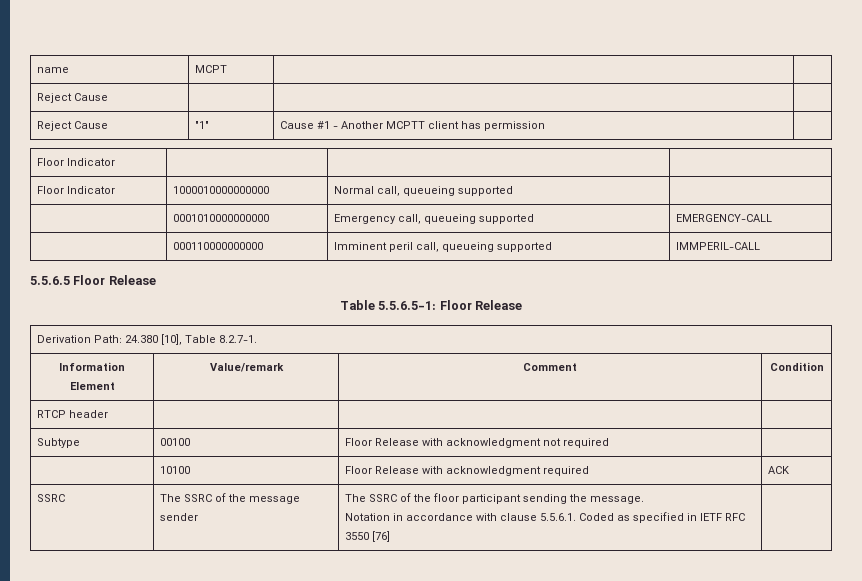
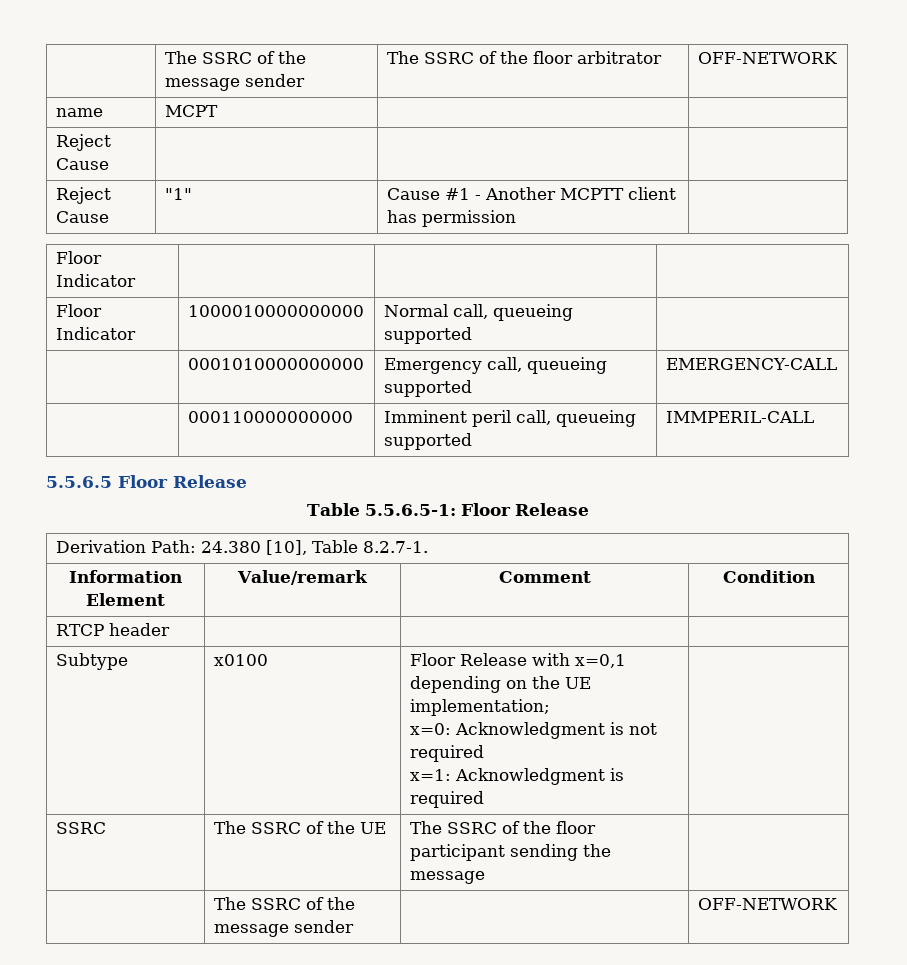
(37, 70) none -> [164,51,306,64] [164,74,305,91] [386,51,662,64] [697,52,837,64] | The SSRC of the message sender | The SSRC of the floor arbitrator | OFF-NETWORK //
[160,438,191,446] [345,438,610,448] [160,466,191,474] [345,466,590,476] [768,466,790,474] 00100 | Floor Release with acknowledgment not required | // | 10100 | Floor Release with acknowledgment required | ACK -> [213,654,268,666] [409,653,626,668] [409,676,591,693] [409,699,550,716] [409,722,657,739] [409,745,484,762] [409,768,624,785] [409,791,484,808] x0100 | Floor Release with x=0,1 depending on the UE implementation; // x=0: Acknowledgment is not required // x=1: Acknowledgment is required |
[249,496,301,504] [160,513,199,521] message sender -> [359,822,386,834] UE
[590,496,645,504] [345,512,746,523] [345,531,391,542] message. // Notation in accordance with clause 5.5.6.1. Coded as specified in IETF RFC 3550 [76] | -> [409,871,485,884] [213,897,355,910] [213,920,354,937] [697,898,837,910] message | // | The SSRC of the message sender | | OFF-NETWORK

